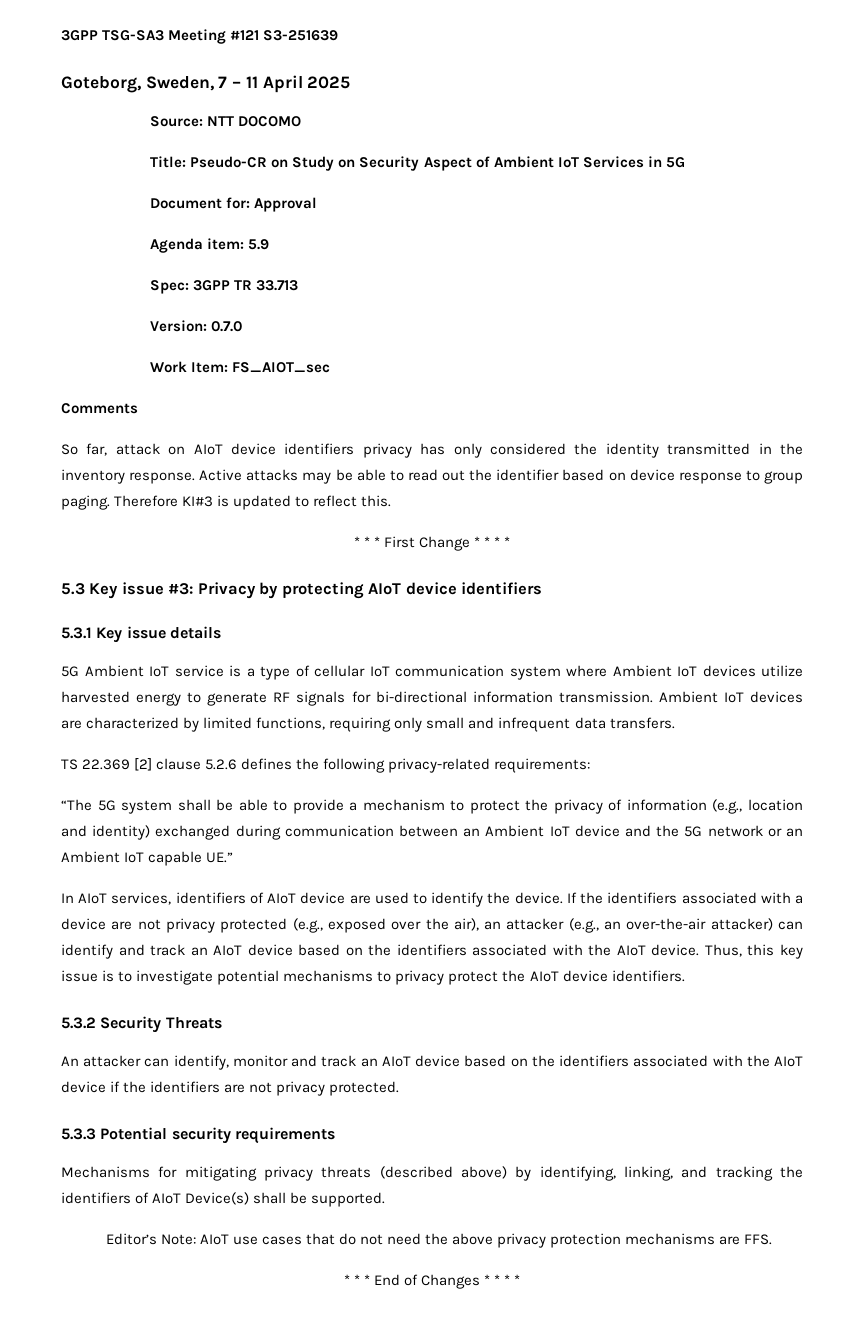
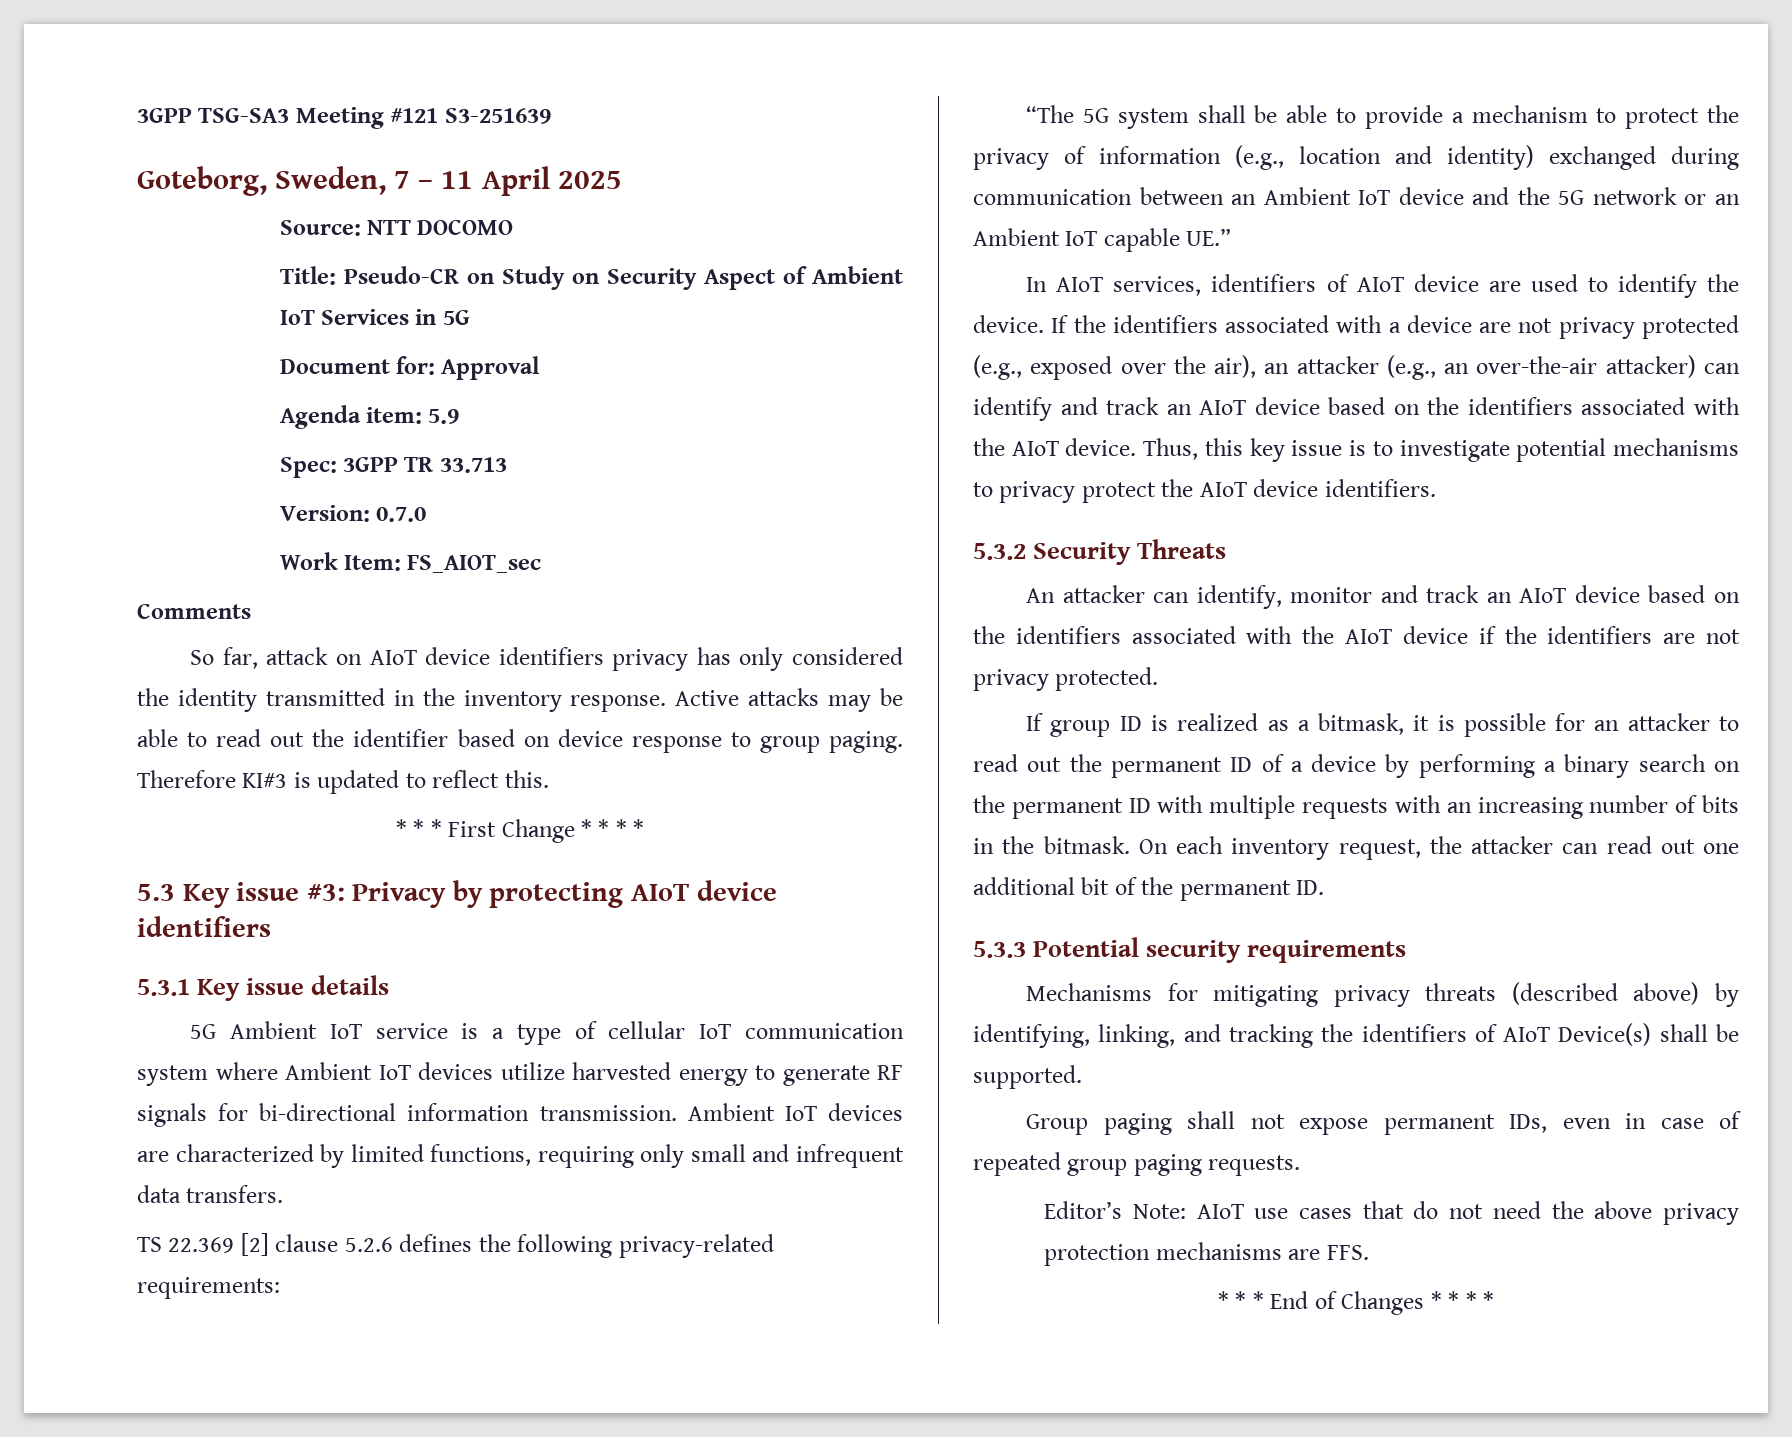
(400, 1088) none -> [1026,713,1739,737] [973,754,1740,778] [973,795,1739,819] [973,836,1739,860] [973,877,1325,901] // If group ID is realized as a bitmask, it is possible for an attacker to read out the permanent ID of a device by performing a binary search on the permanent ID with multiple requests with an increasing number of bits in the bitmask. On each inventory request, the attacker can read out one additional bit of the permanent ID.
(386, 1199) none -> [1026,1111,1741,1135] [973,1152,1301,1176] // Group paging shall not expose permanent IDs, even in case of repeated group paging requests.

